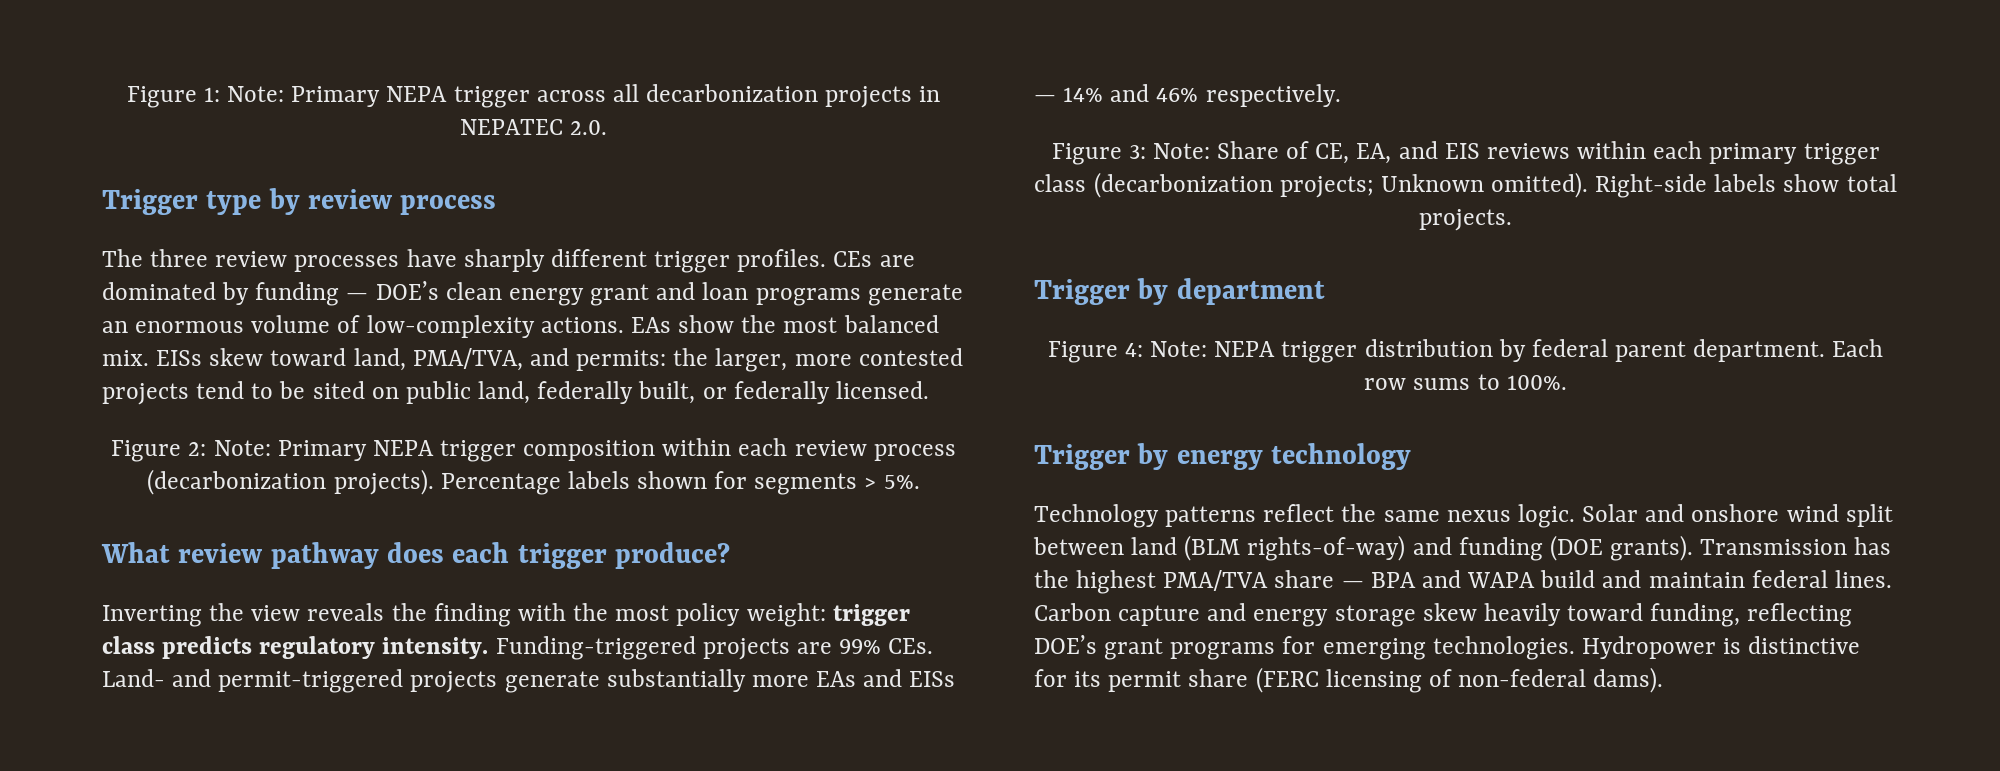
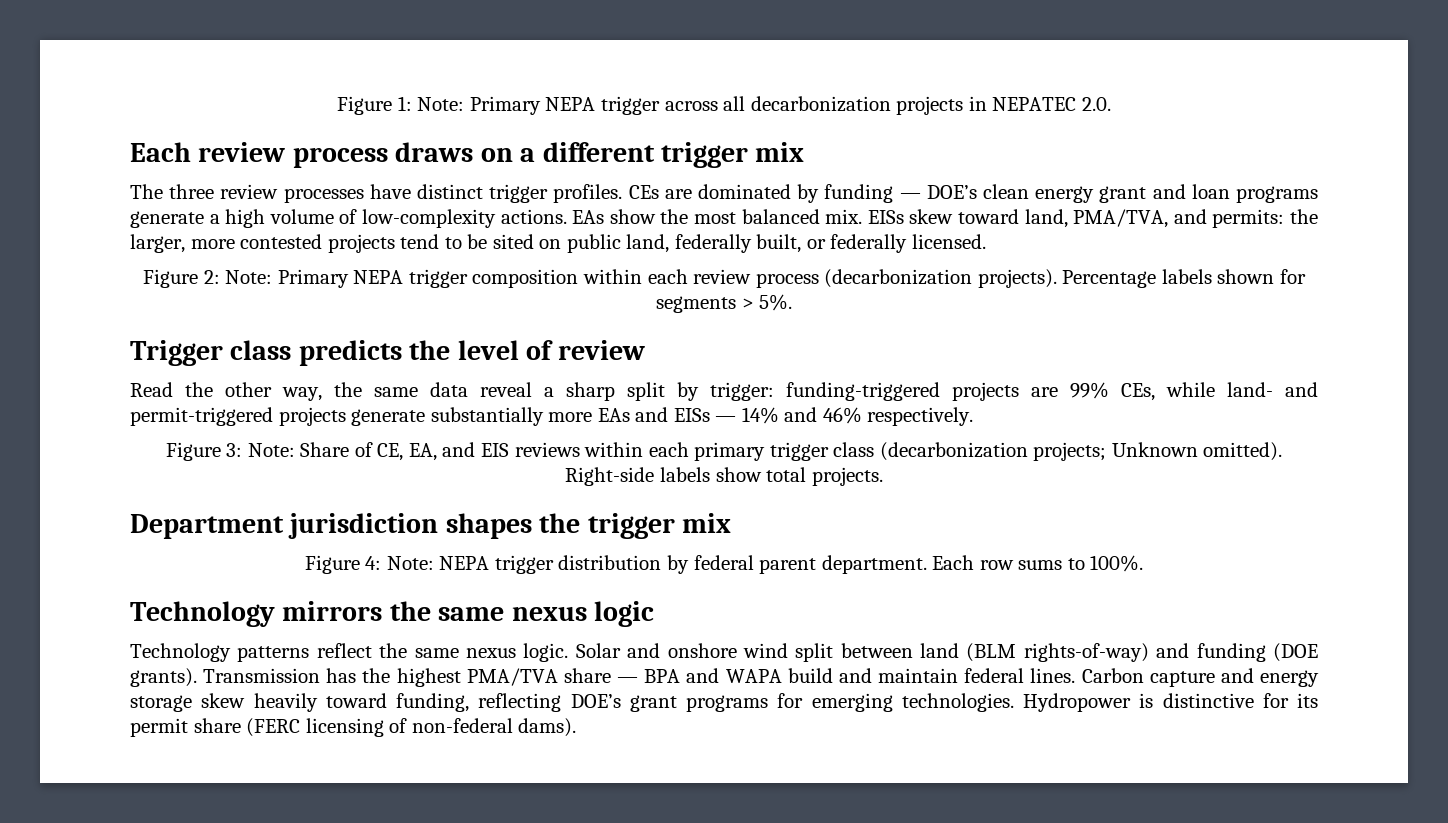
[102,188,497,215] Trigger type by review process -> [130,142,805,168] Each review process draws on a different trigger mix
[463,249,647,272] sharply different -> [416,184,483,199] distinct
[102,321,245,333] an enormous -> [209,209,266,228] a high
[101,542,731,569] [102,603,910,627] [102,636,934,660] [102,669,165,687] What review pathway does each trigger produce? // Inverting the view reveals the finding with the most policy weight: trigger class predicts regulatory intensity. Funding-triggered projects are 99% CEs. Land- -> [130,340,645,366] [130,382,1273,401] Trigger class predicts the level of review // Read the other way, the same data reveal a sharp split by trigger: funding-triggered projects are 99% CEs, while land-
[1034,278,1325,305] Trigger by department -> [130,513,732,539] Department jurisdiction shapes the trigger mix
[1034,443,1412,470] Trigger by energy technology -> [130,601,655,627] Technology mirrors the same nexus logic

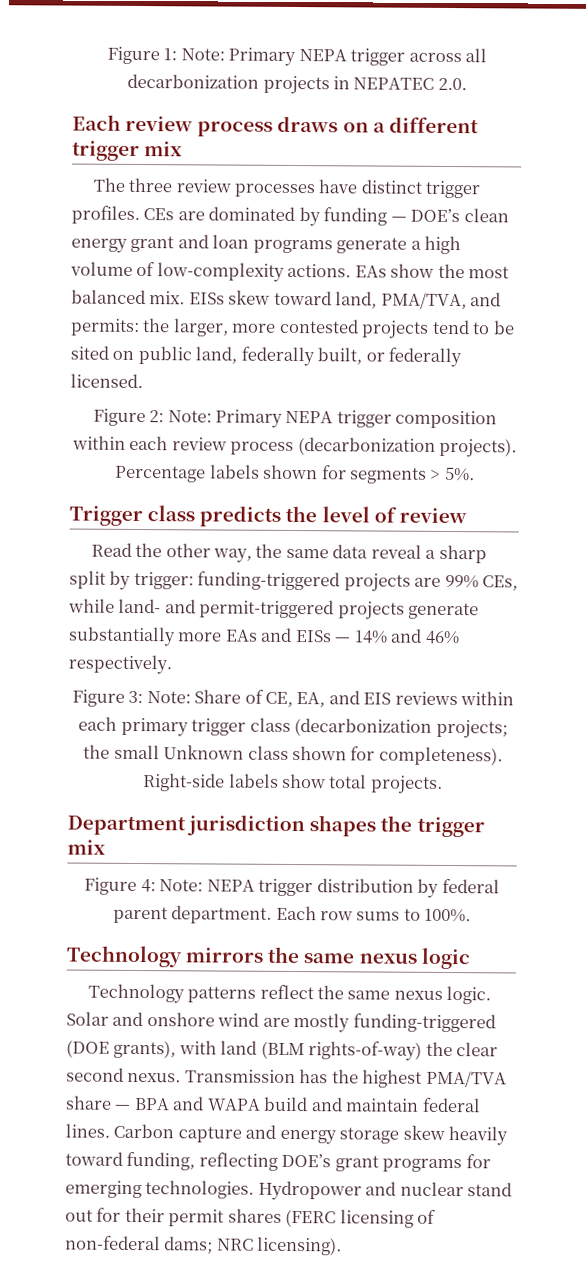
[1111,442,1283,461] Unknown omitted). -> [83,744,503,766] the small Unknown class shown for completeness).
[795,643,1319,662] [130,668,197,687] split between land (BLM rights-of-way) and funding (DOE grants). -> [262,1013,496,1033] [66,1039,499,1061] [66,1067,182,1083] are mostly funding-triggered (DOE grants), with land (BLM rights-of-way) the clear second nexus.
[1139,693,1318,708] [130,718,241,737] is distinctive for its permit share -> [365,1181,513,1197] [65,1207,282,1227] and nuclear stand out for their permit shares
[518,718,577,737] dams). -> [164,1236,343,1256] dams; NRC licensing).

